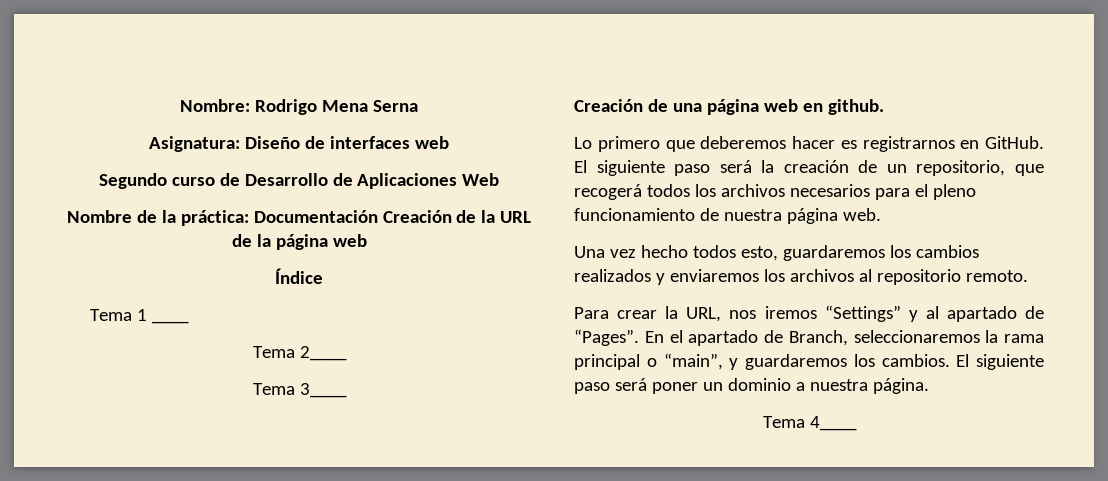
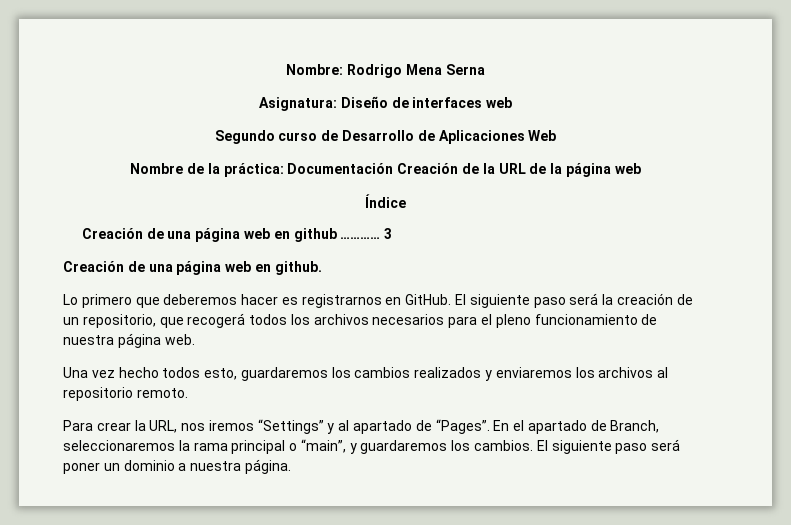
[89,309,147,321] [151,321,189,324] [252,346,347,361] [252,383,347,398] Tema 1 ____ // Tema 2____ // Tema 3____ -> [81,228,393,242] Creación de una página web en github ………… 3
[762,416,857,431] // Tema 4____ -> (291, 466) none

